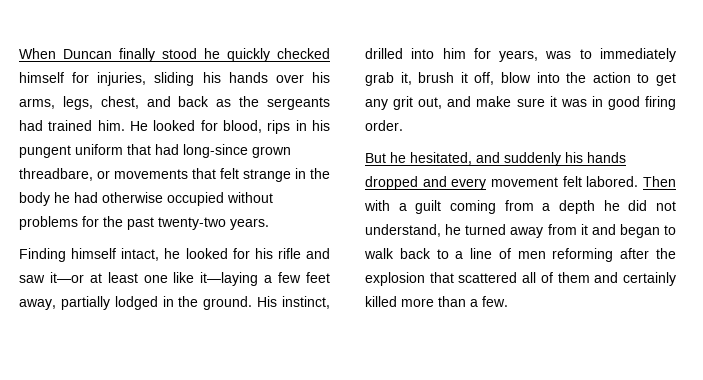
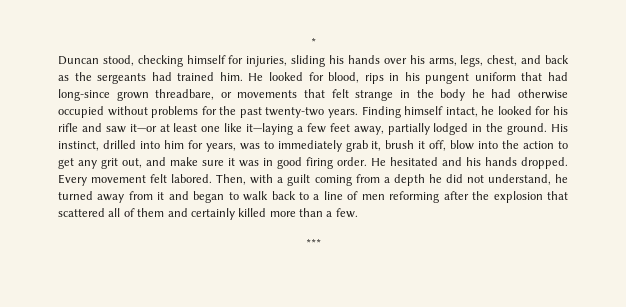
[19,48,330,62] When Duncan finally stood he quickly checked -> [310,38,316,47] [58,55,183,67] * // Duncan stood, checking
(269, 224) // -> (358, 113) none
[365,152,626,166] [365,176,487,190] // But he hesitated, and suddenly his hands dropped and every -> [371,157,568,169] [58,174,87,186] He hesitated and his hands dropped. Every
[643,176,676,187] Then -> [216,174,247,185] Then,
(508, 301) none -> [305,239,321,248] // ***

